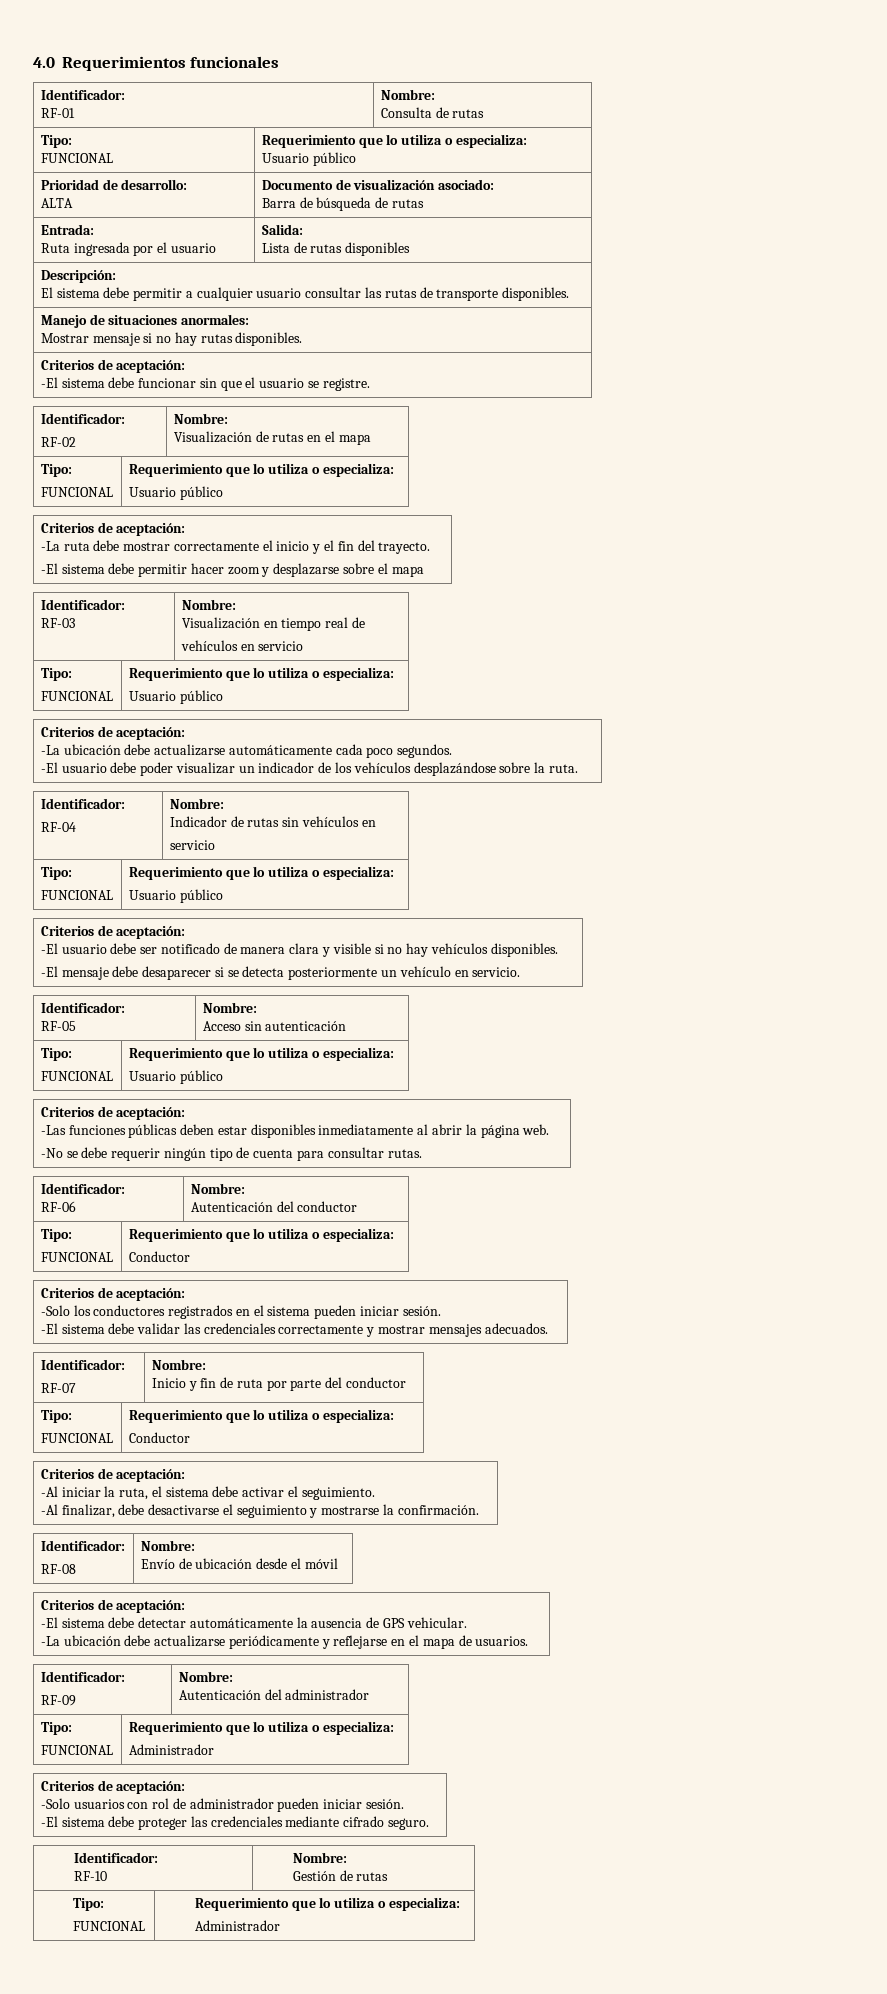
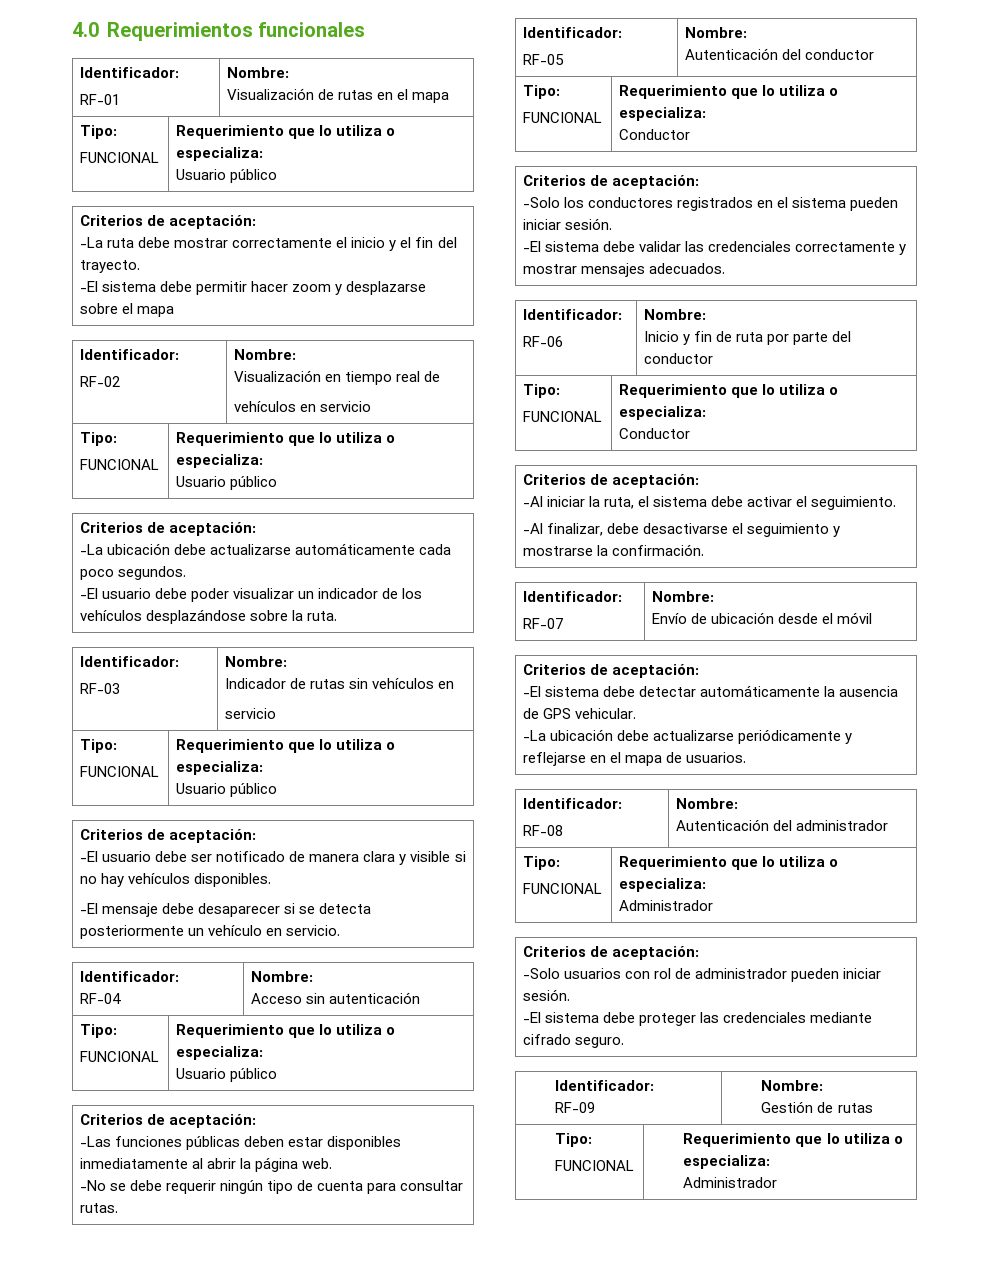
[380,107,485,118] [40,135,72,148] [40,153,113,163] [261,134,527,148] [261,152,356,166] [40,179,188,190] [40,198,73,208] [261,179,495,190] [261,197,424,211] [40,224,94,235] [40,242,216,256] [261,224,303,235] [261,242,411,256] [40,270,116,283] [40,287,570,301] [40,314,250,328] [40,332,303,346] [40,359,186,373] [40,377,370,391] [40,413,125,424] [40,437,76,447] [173,413,228,424] // Consulta de rutas // Tipo: // FUNCIONAL | Requerimiento que lo utiliza o especializa: // Usuario público // Prioridad de desarrollo: // ALTA | Documento de visualización asociado: // Barra de búsqueda de rutas // Entrada: // Ruta ingresada por el usuario | Salida: // Lista de rutas disponibles // Descripción: // El sistema debe permitir a cualquier usuario consultar las rutas de transporte disponibles. // Manejo de situaciones anormales: // Mostrar mensaje si no hay rutas disponibles. // Criterios de aceptación: // -El sistema debe funcionar sin que el usuario se registre. // Identificador: // RF-02 | Nombre: -> (290, 72) none
[40,618,75,628] RF-03 -> [80,376,121,387] RF-02
[40,822,76,832] RF-04 -> [80,683,121,694] RF-03
[40,1021,76,1031] RF-05 -> [80,993,122,1004] RF-04
[40,1201,76,1212] RF-06 -> [523,54,565,65] RF-05
[40,1383,76,1393] RF-07 -> [523,336,564,347] RF-06
[40,1564,76,1574] RF-08 -> [523,618,564,629] RF-07
[40,1695,76,1706] RF-09 -> [523,825,564,836] RF-08
[73,1871,107,1881] RF-10 -> [555,1102,596,1113] RF-09

